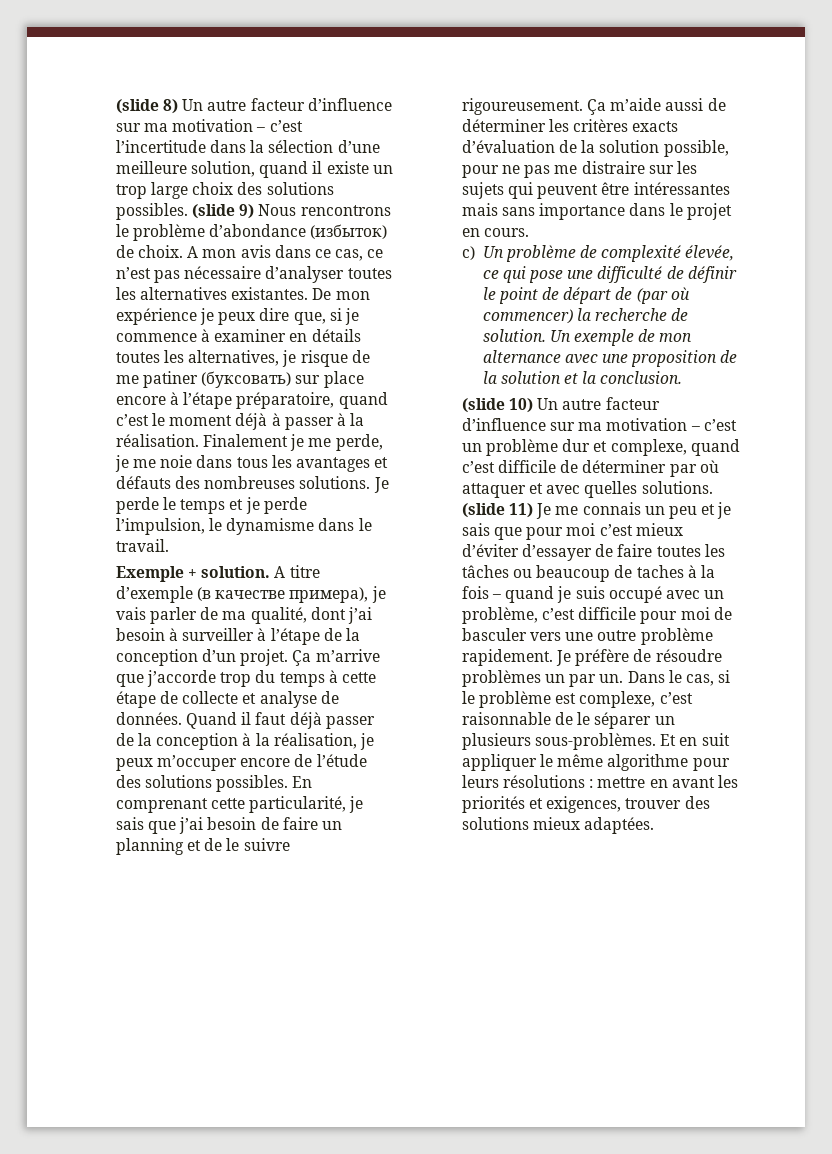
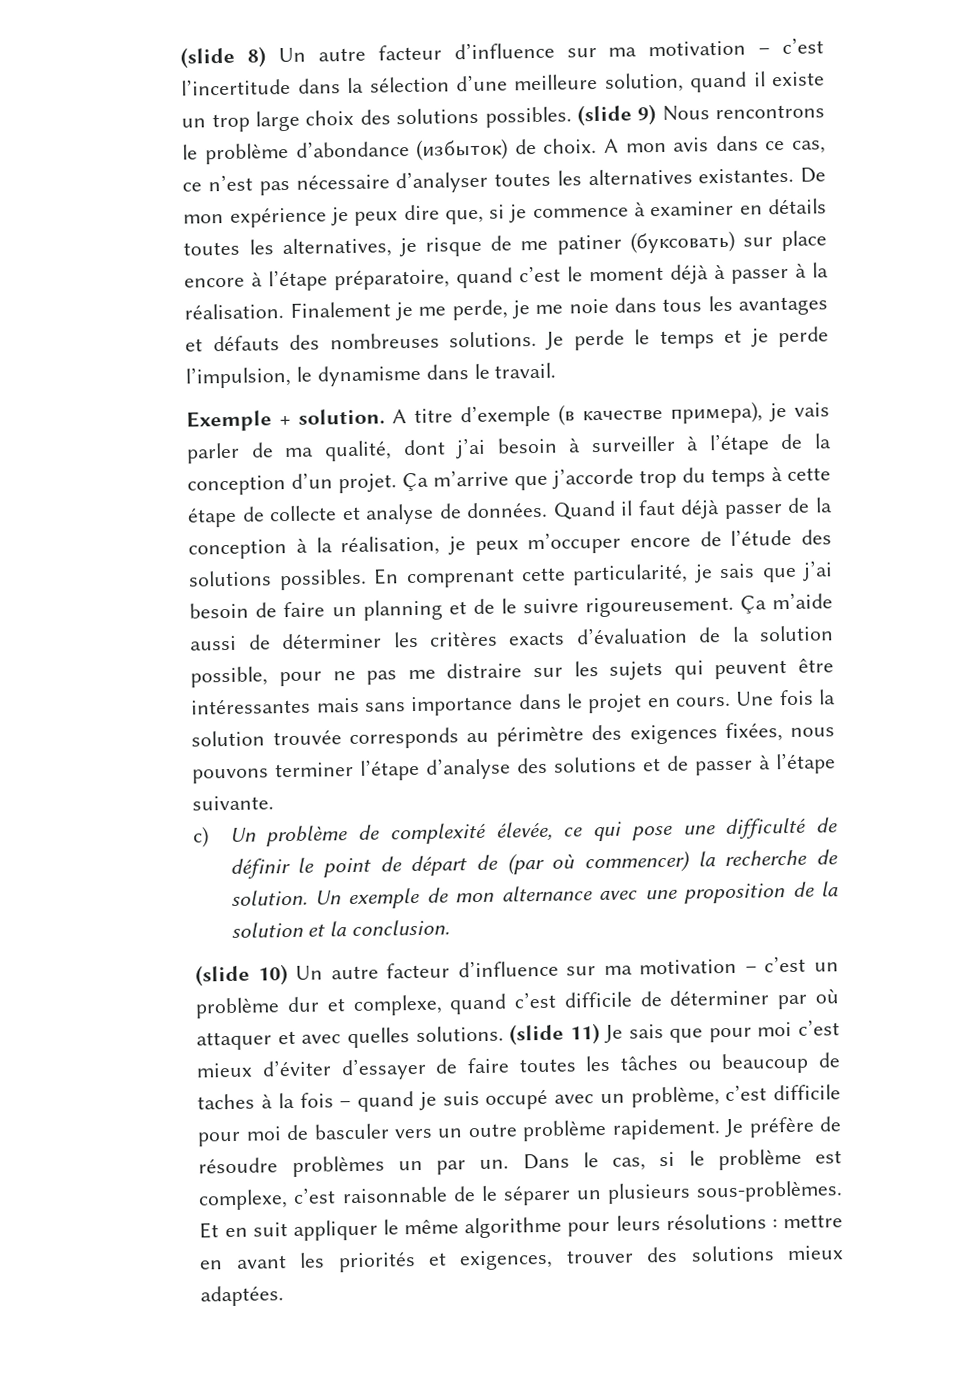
(530, 232) none -> [735,689,836,706] [191,722,835,750] [192,752,837,784] [192,795,275,811] Une fois la solution trouvée corresponds au périmètre des exigences fixées, nous pouvons terminer l’étape d’analyse des solutions et de passer à l’étape suivante.
[555,502,732,519] me connais un peu et je -> (624, 1033) none
[565,632,594,641] une -> [437,1128,464,1138] un

